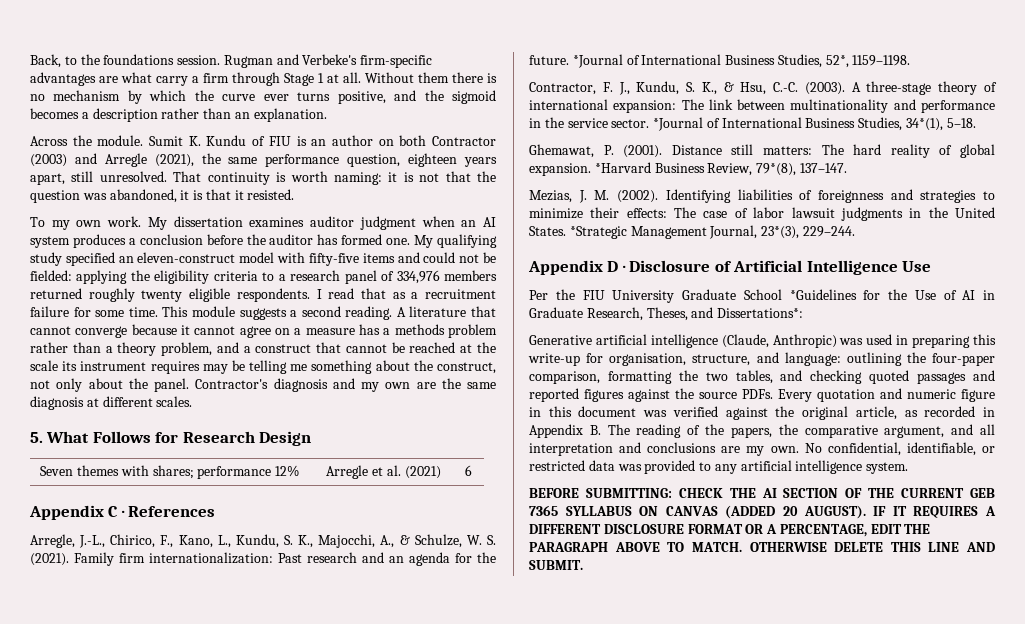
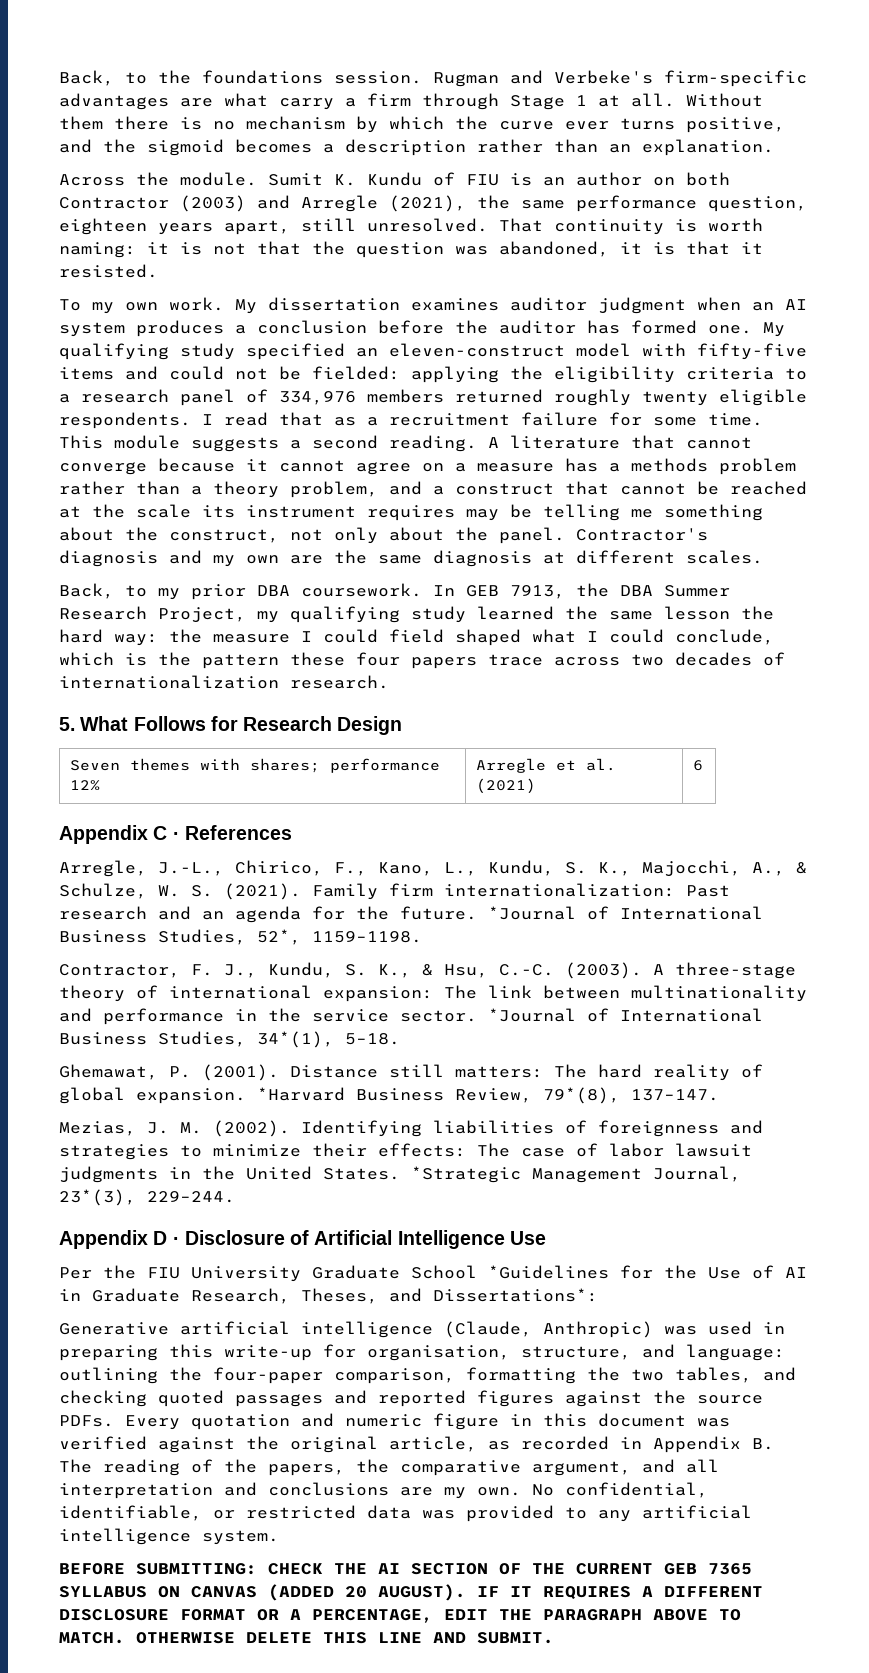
(193, 401) none -> [59,583,730,600] [59,606,774,623] [59,629,774,646] [59,652,785,669] [59,675,389,689] // Back, to my prior DBA coursework. In GEB 7913, the DBA Summer Research Project, my qualifying study learned the same lesson the hard way: the measure I could field shaped what I could conclude, which is the pattern these four papers trace across two decades of internationalization research.

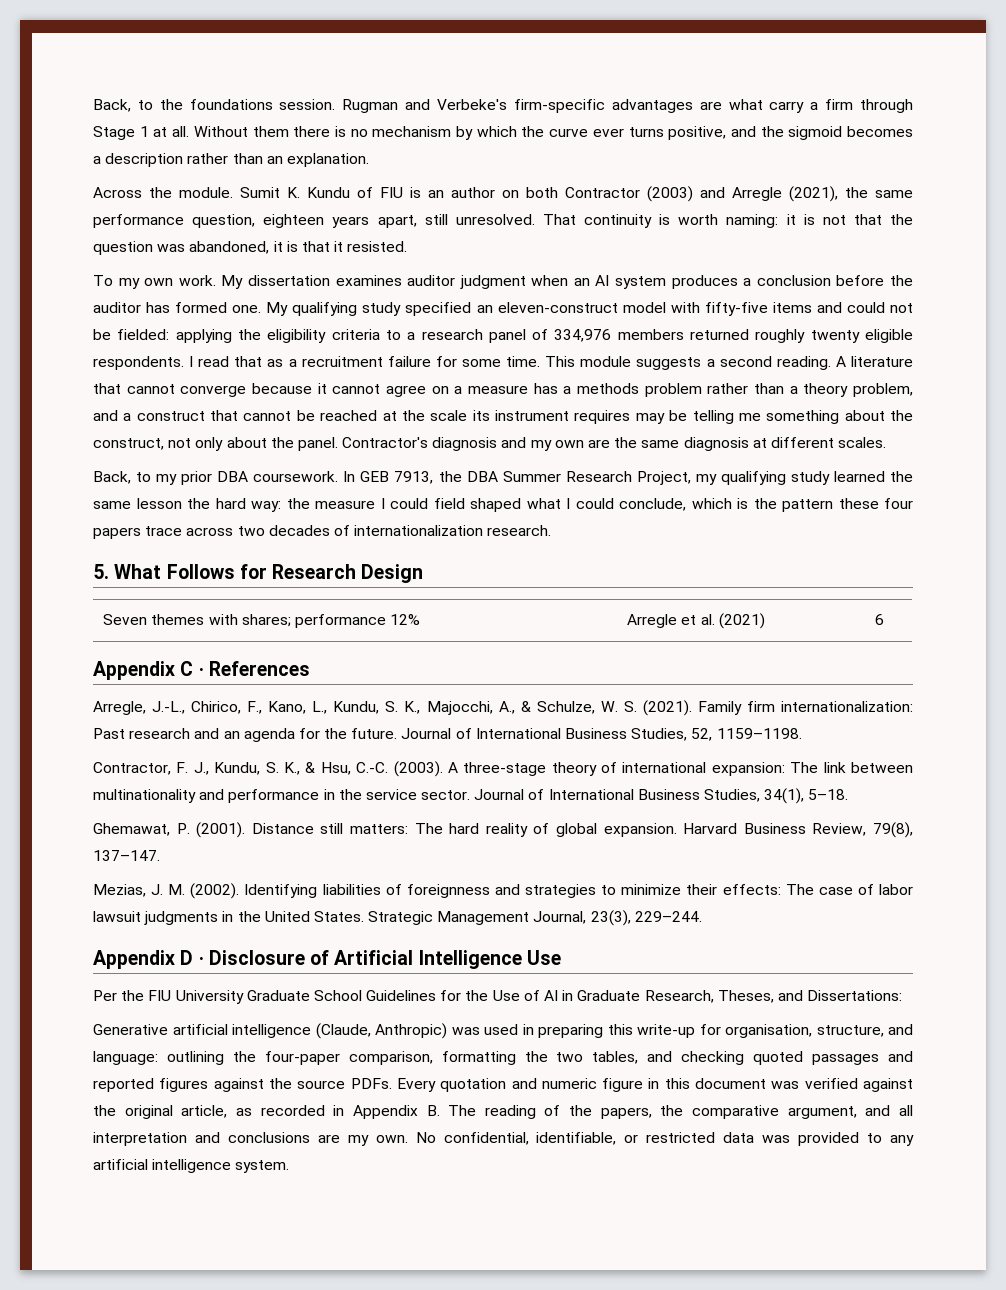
[488,906,763,920] [59,929,301,945] *Journal of International Business Studies, 52*, -> [401,728,713,741] Journal of International Business Studies, 52,
[488,1008,763,1022] [59,1031,334,1048] *Journal of International Business Studies, 34*(1), -> [474,788,805,804] Journal of International Business Studies, 34(1),
[257,1087,345,1101] *Harvard -> [683,823,738,834] Harvard
[543,1087,620,1104] 79*(8), -> [873,822,914,838] 79(8),
[411,1166,521,1183] *Strategic -> [368,911,434,925] Strategic
[59,1189,136,1206] 23*(3), -> [590,910,631,926] 23(3),
[488,1265,609,1279] *Guidelines -> [366,990,437,1001] Guidelines
[433,1288,598,1302] Dissertations*: -> [807,990,903,1001] Dissertations:
[59,1563,752,1575] [59,1584,763,1601] [59,1609,741,1623] [59,1632,554,1644] // BEFORE SUBMITTING: CHECK THE AI SECTION OF THE CURRENT GEB 7365 SYLLABUS ON CANVAS (ADDED 20 AUGUST). IF IT REQUIRES A DIFFERENT DISCLOSURE FORMAT OR A PERCENTAGE, EDIT THE PARAGRAPH ABOVE TO MATCH. OTHERWISE DELETE THIS LINE AND SUBMIT. -> (290, 1166) none

